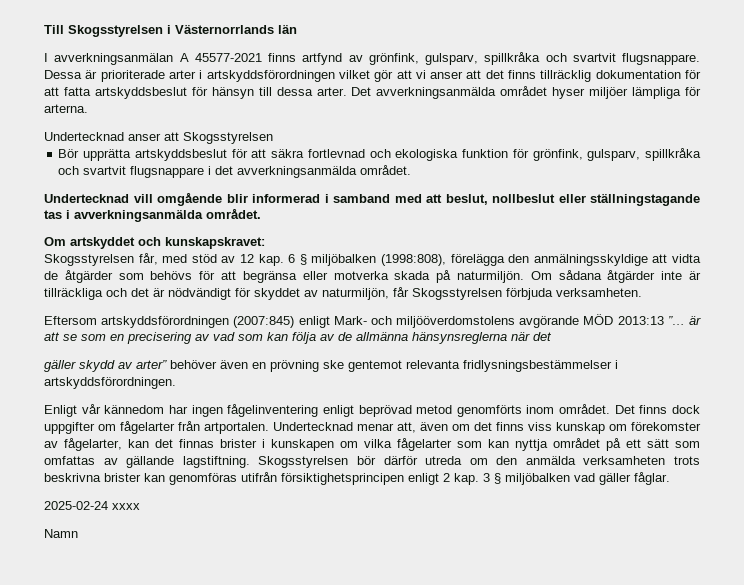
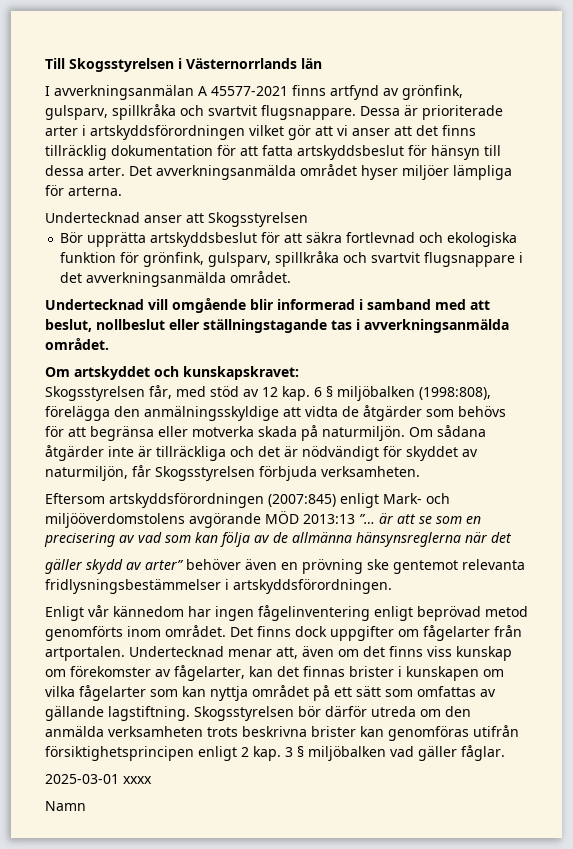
[44,501,108,510] 2025-02-24 -> [45,774,119,784] 2025-03-01

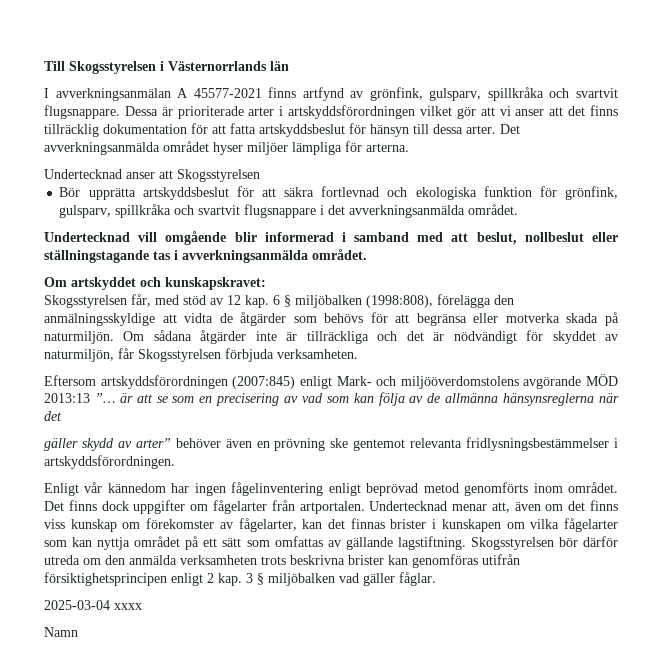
[45,774,119,784] 2025-03-01 -> [44,600,110,610] 2025-03-04

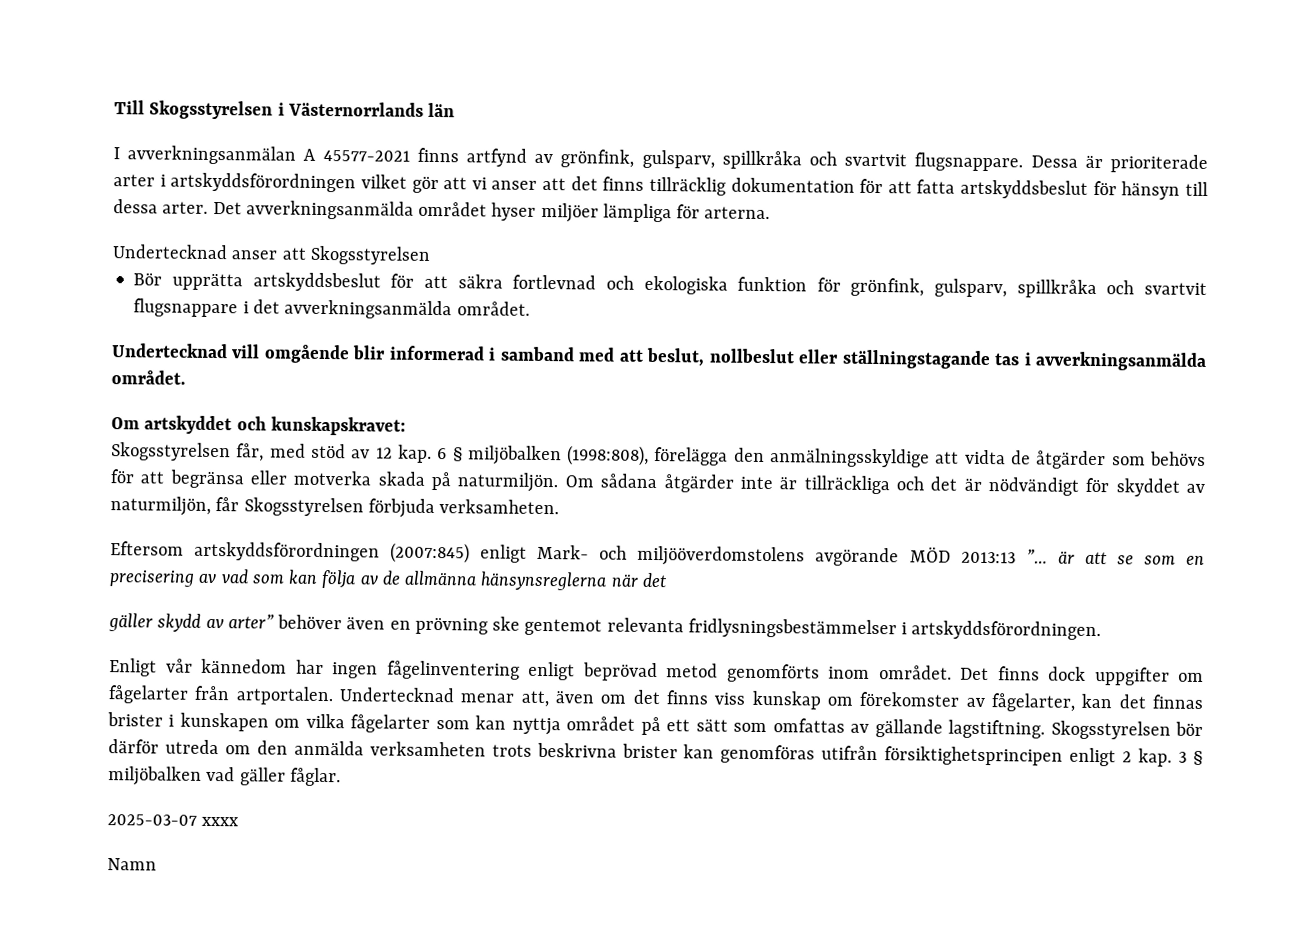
[44,600,110,610] 2025-03-04 -> [107,814,197,826] 2025-03-07

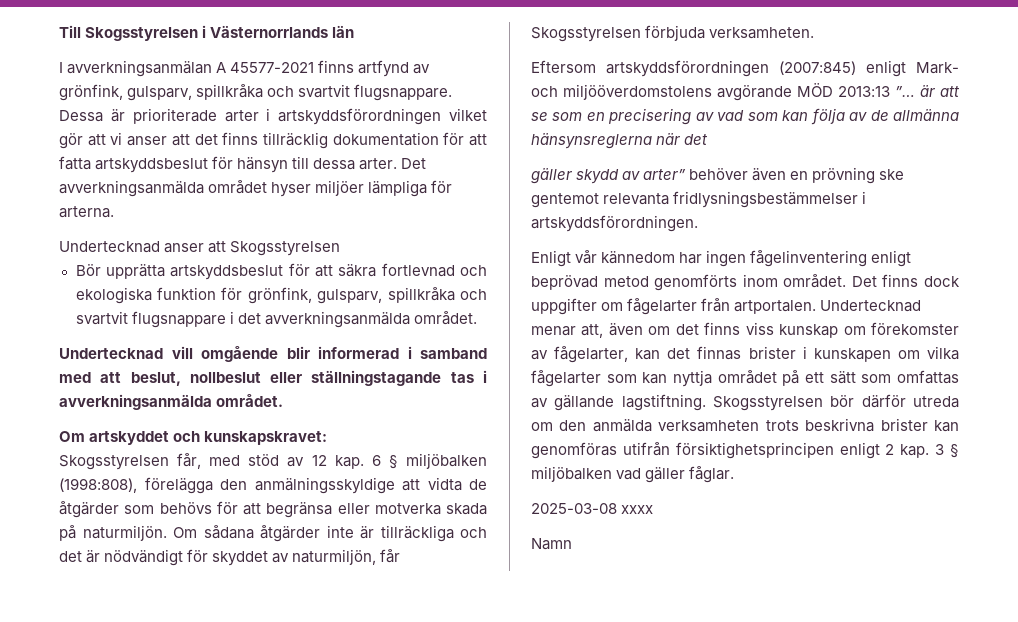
[107,814,197,826] 2025-03-07 -> [531,503,617,514] 2025-03-08

